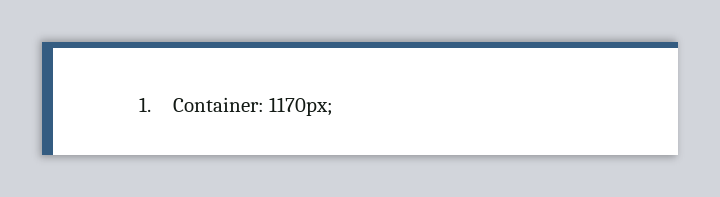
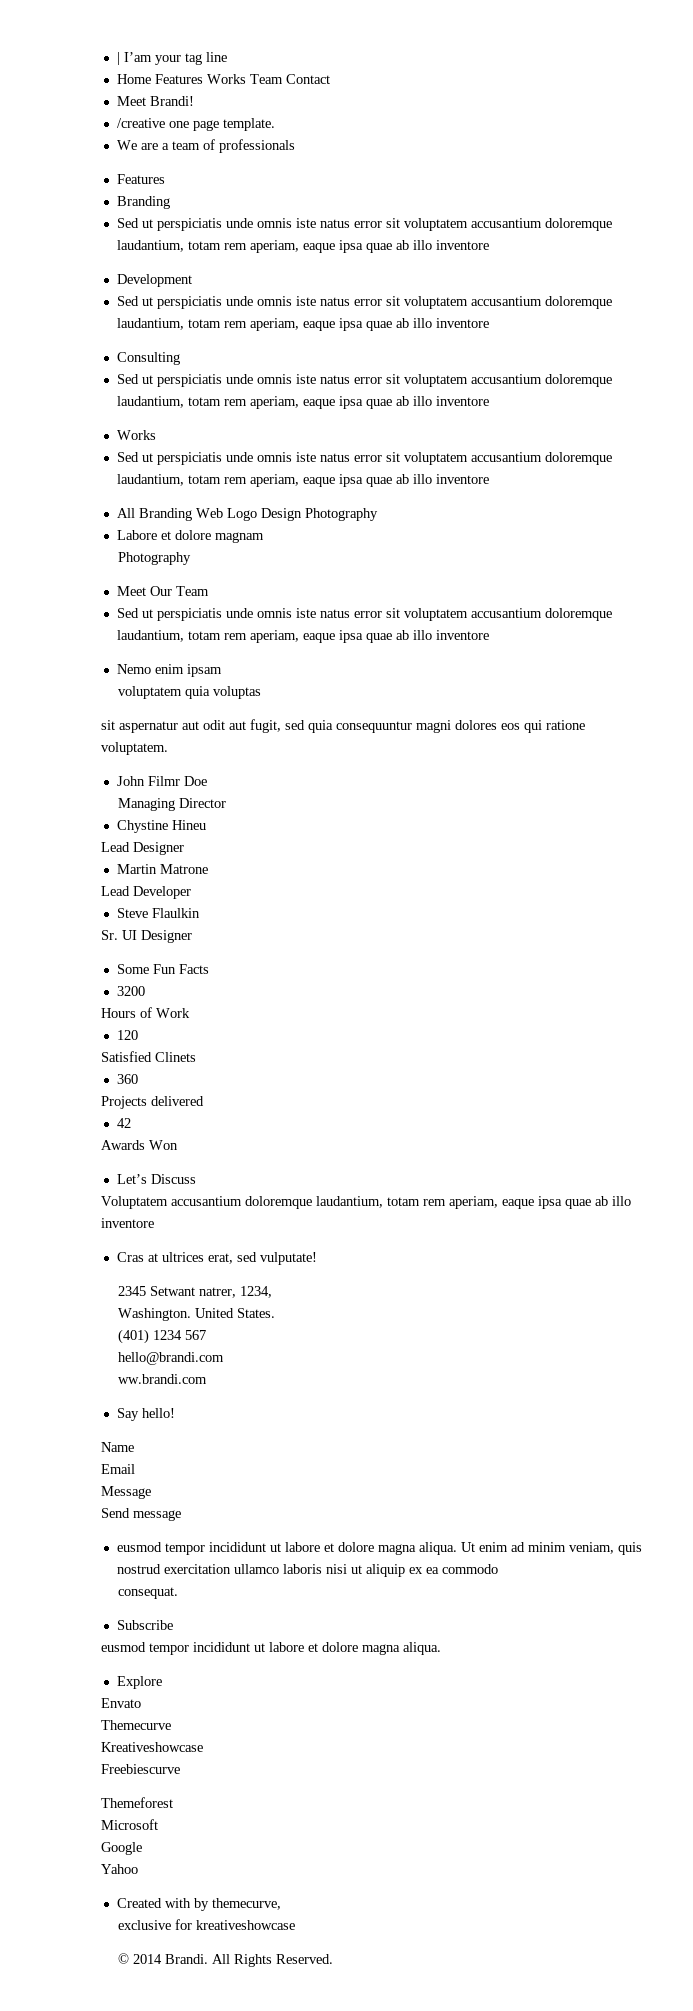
[139,97,334,116] 1. Container: 1170px; -> [116,52,227,65] [116,74,330,84] [116,96,194,106] [116,118,275,131] [116,139,295,153] [116,174,165,184] [116,196,170,209] [116,218,612,231] [116,240,489,253] [116,274,192,287] [116,296,612,309] [116,318,489,331] [116,352,180,365] [116,374,612,387] [116,396,489,409] [116,430,156,440] [116,452,612,465] [116,474,489,487] [116,508,378,521] [116,530,264,543] [118,552,192,565] [116,586,209,596] [116,608,612,621] [116,630,489,643] [116,664,222,677] [118,686,262,699] [100,719,585,733] [100,742,168,755] [116,776,207,786] [118,798,227,811] [116,820,206,833] [100,842,184,855] [116,864,208,874] [100,886,191,899] [116,908,200,918] [100,930,192,943] [116,964,209,974] [116,986,145,996] [100,1007,190,1018] [116,1030,138,1040] [100,1051,196,1062] [116,1074,138,1084] [100,1096,204,1109] [116,1118,131,1128] [100,1140,178,1150] [116,1174,196,1184] [100,1196,631,1209] [100,1218,154,1228] [116,1252,317,1265] [118,1286,273,1298] [118,1308,276,1321] [118,1329,207,1344] [118,1352,225,1365] [118,1374,208,1384] [116,1408,175,1421] [100,1442,134,1452] [100,1464,135,1474] [100,1486,151,1499] [100,1508,181,1521] [116,1542,642,1555] [116,1564,498,1577] [118,1587,179,1599] [116,1620,173,1630] [100,1642,441,1655] [116,1676,162,1689] [100,1698,141,1708] [100,1720,171,1730] [100,1742,203,1752] [100,1764,180,1774] [100,1797,173,1808] [100,1819,158,1830] [100,1842,142,1855] [100,1864,138,1874] [116,1898,281,1911] [118,1919,296,1930] [118,1953,334,1967] | I’am your tag line // Home Features Works Team Contact // Meet Brandi! // /creative one page template. // We are a team of professionals // Features // Branding // Sed ut perspiciatis unde omnis iste natus error sit voluptatem accusantium doloremque laudantium, totam rem aperiam, eaque ipsa quae ab illo inventore // Development // Sed ut perspiciatis unde omnis iste natus error sit voluptatem accusantium doloremque laudantium, totam rem aperiam, eaque ipsa quae ab illo inventore // Consulting // Sed ut perspiciatis unde omnis iste natus error sit voluptatem accusantium doloremque laudantium, totam rem aperiam, eaque ipsa quae ab illo inventore // Works // Sed ut perspiciatis unde omnis iste natus error sit voluptatem accusantium doloremque laudantium, totam rem aperiam, eaque ipsa quae ab illo inventore // All Branding Web Logo Design Photography // Labore et dolore magnam // Photography // Meet Our Team // Sed ut perspiciatis unde omnis iste natus error sit voluptatem accusantium doloremque laudantium, totam rem aperiam, eaque ipsa quae ab illo inventore // Nemo enim ipsam // voluptatem quia voluptas // sit aspernatur aut odit aut fugit, sed quia consequuntur magni dolores eos qui ratione voluptatem. // John Filmr Doe // Managing Director // Chystine Hineu // Lead Designer // Martin Matrone // Lead Developer // Steve Flaulkin // Sr. UI Designer // Some Fun Facts // 3200 // Hours of Work // 120 // Satisfied Clinets // 360 // Projects delivered // 42 // Awards Won // Let’s Discuss // Voluptatem accusantium doloremque laudantium, totam rem aperiam, eaque ipsa quae ab illo inventore // Cras at ultrices erat, sed vulputate! // 2345 Setwant natrer, 1234, // Washington. United States. // (401) 1234 567 // hello@brandi.com // ww.brandi.com // Say hello! // Name // Email // Message // Send message // eusmod tempor incididunt ut labore et dolore magna aliqua. Ut enim ad minim veniam, quis nostrud exercitation ullamco laboris nisi ut aliquip ex ea commodo // consequat. // Subscribe // eusmod tempor incididunt ut labore et dolore magna aliqua. // Explore // Envato // Themecurve // Kreativeshowcase // Freebiescurve // Themeforest // Microsoft // Google // Yahoo // Created with by themecurve, // exclusive for kreativeshowcase // © 2014 Brandi. All Rights Reserved.

